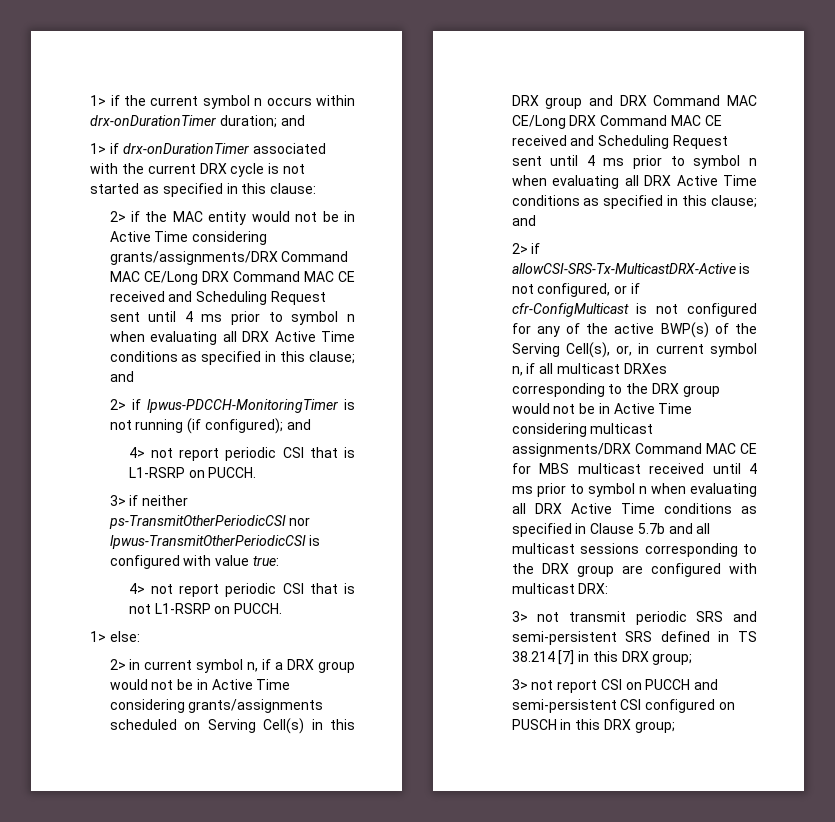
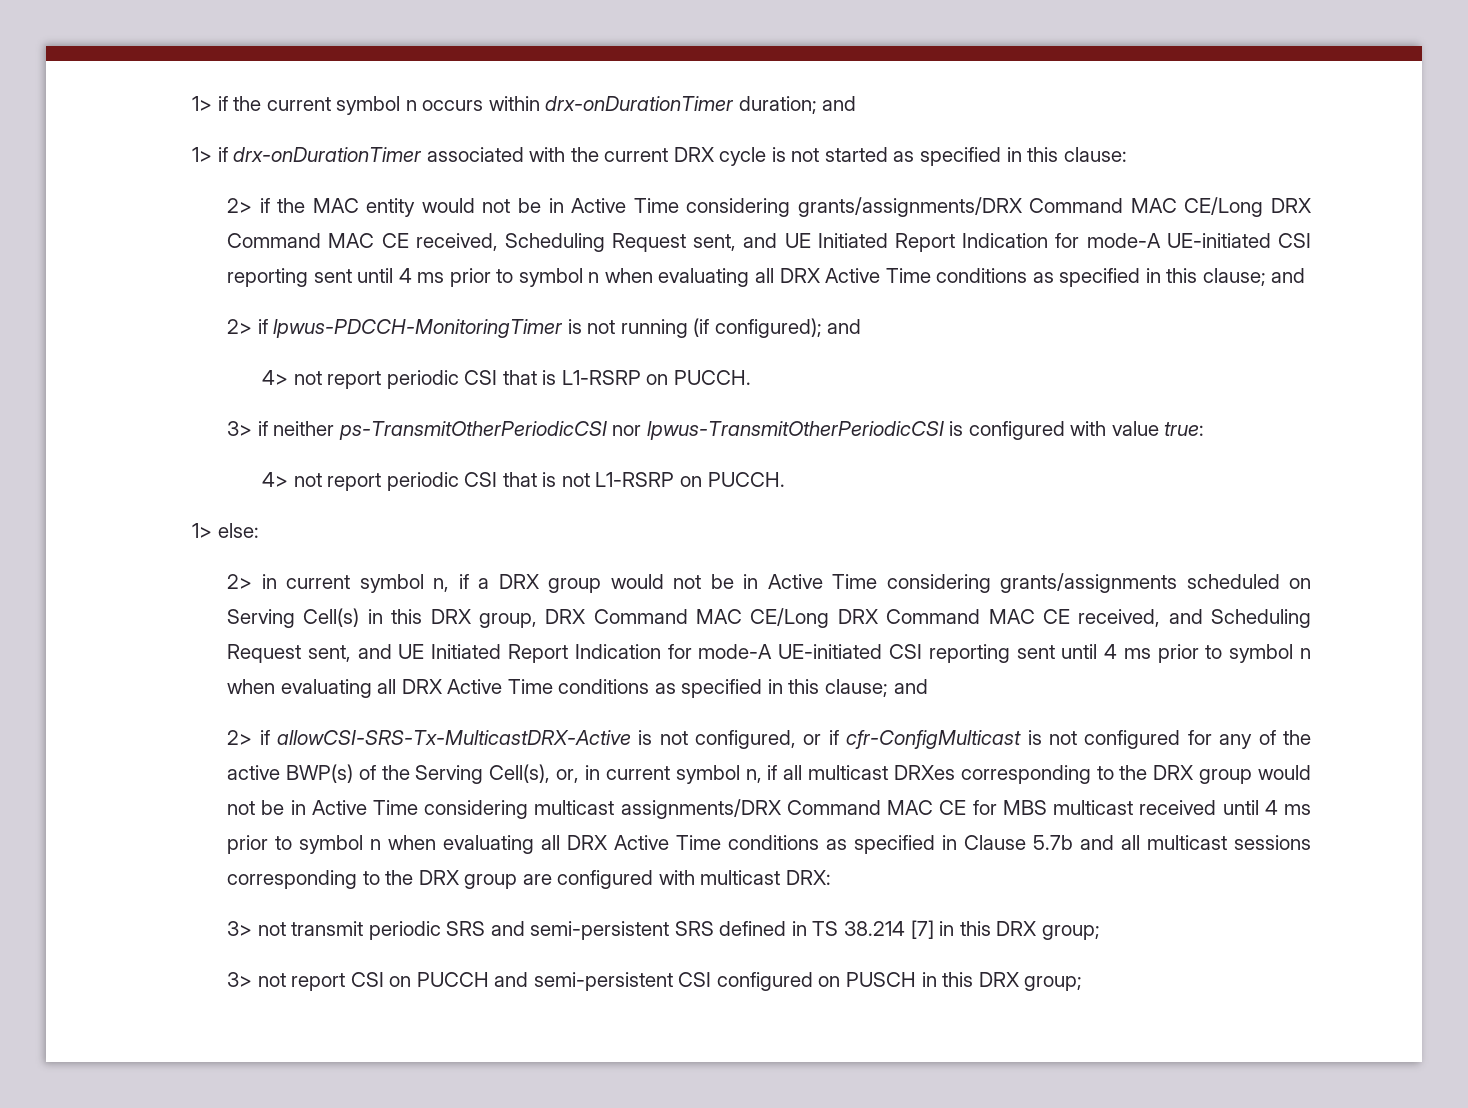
[109,291,326,305] received and Scheduling Request -> [415,233,1311,252] [227,268,309,287] received, Scheduling Request sent, and UE Initiated Report Indication for mode-A UE-initiated CSI reporting
[545,95,613,109] group and -> [478,613,537,628] group,
[511,135,728,149] received and Scheduling Request -> [1078,609,1312,628] [227,644,1010,663] received, and Scheduling Request sent, and UE Initiated Report Indication for mode-A UE-initiated CSI reporting

